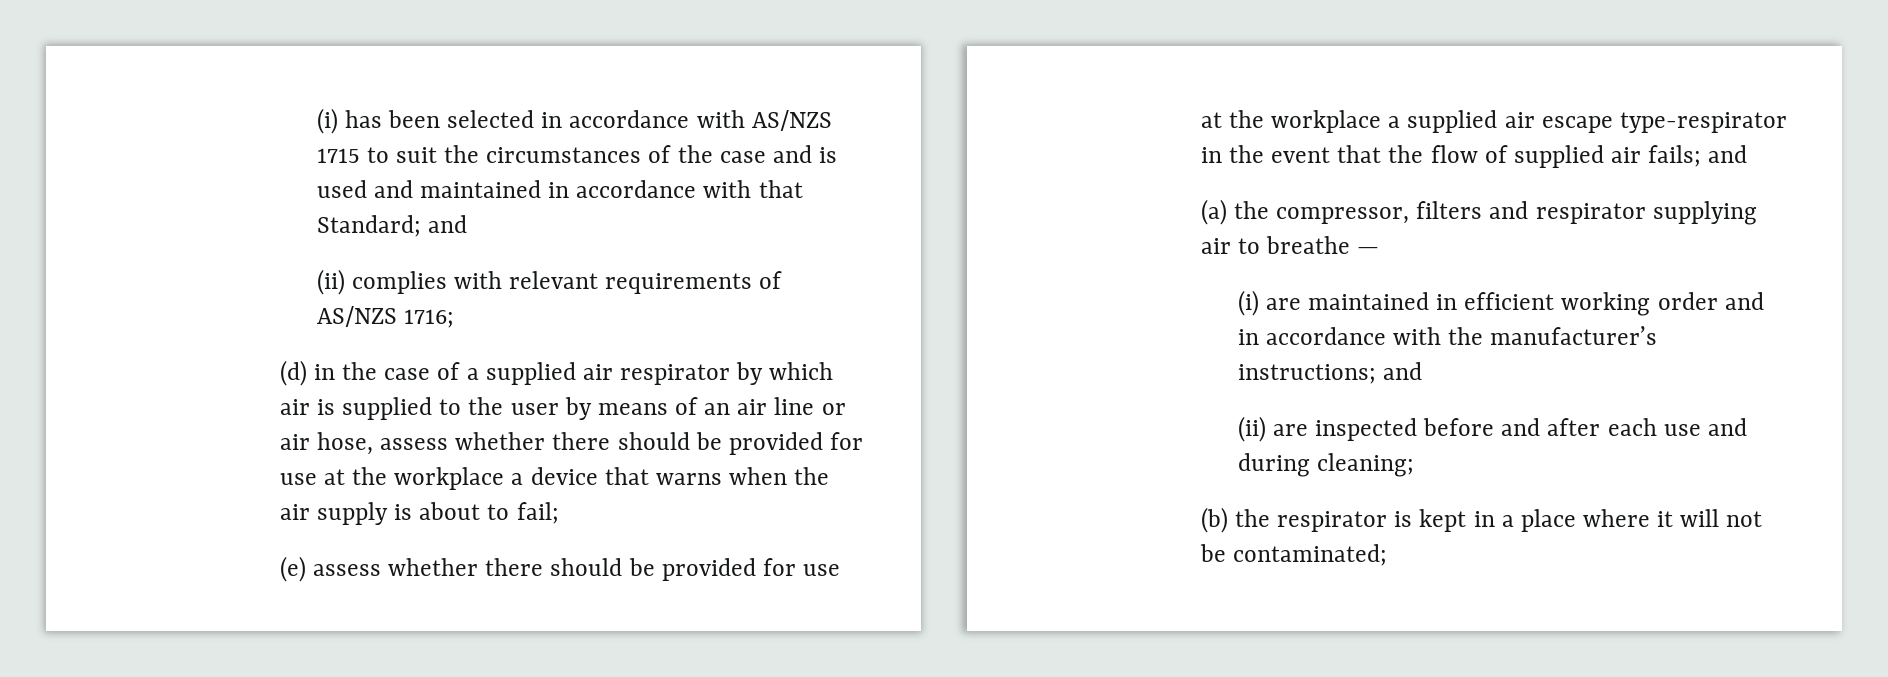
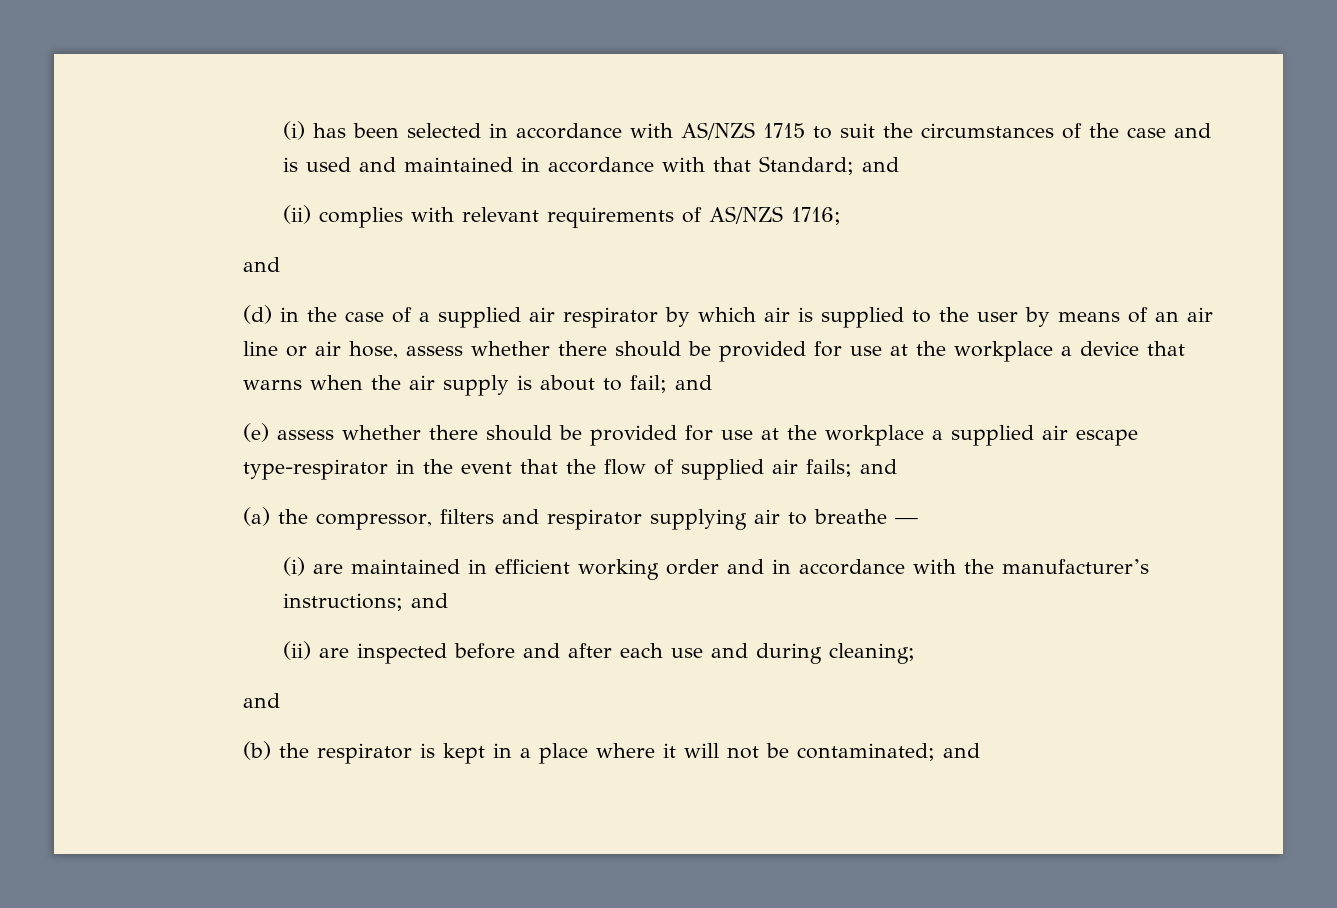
(454, 318) none -> [242,257,280,272] // and
(559, 513) none -> [674,375,712,390] and
(1414, 465) none -> [242,693,280,708] // and
(1387, 555) none -> [942,743,980,758] and

